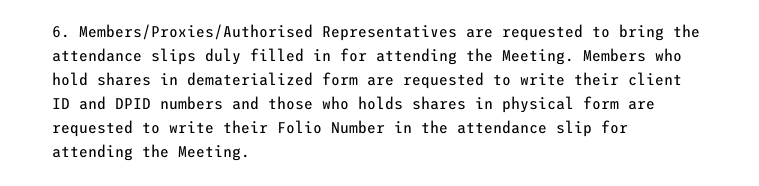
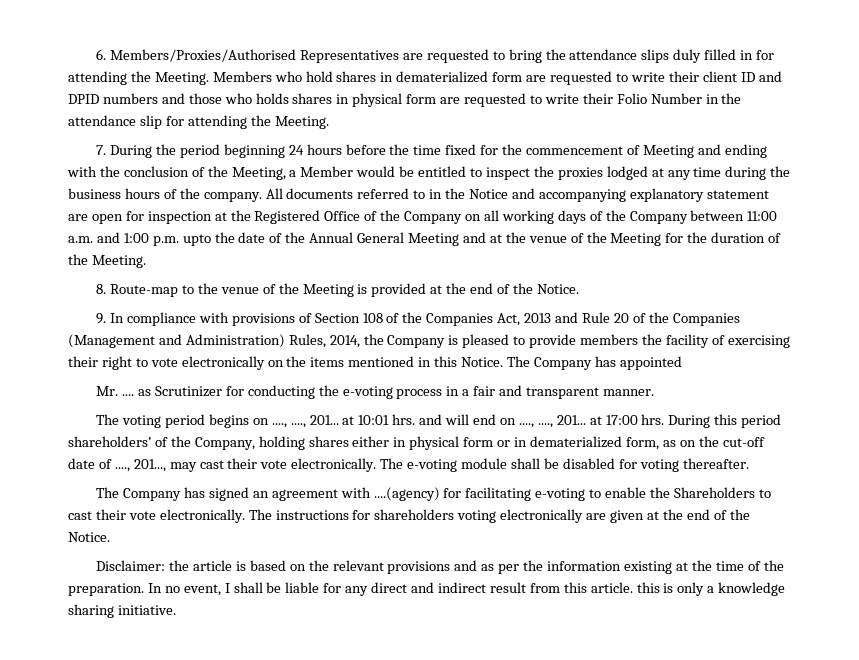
(250, 153) none -> [96,144,767,158] [67,166,791,180] [68,188,769,202] [68,210,778,224] [68,232,782,246] [68,254,146,268] [96,283,579,297] [96,312,740,326] [68,334,790,348] [68,356,682,370] [96,385,654,399] [96,414,782,428] [68,436,765,450] [68,458,749,472] [96,487,771,501] [68,509,750,523] [68,532,110,542] [96,560,784,574] [68,582,786,596] [68,604,176,618] // 7. During the period beginning 24 hours before the time fixed for the commencement of Meeting and ending with the conclusion of the Meeting, a Member would be entitled to inspect the proxies lodged at any time during the business hours of the company. All documents referred to in the Notice and accompanying explanatory statement are open for inspection at the Registered Office of the Company on all working days of the Company between 11:00 a.m. and 1:00 p.m. upto the date of the Annual General Meeting and at the venue of the Meeting for the duration of the Meeting. // 8. Route-map to the venue of the Meeting is provided at the end of the Notice. // 9. In compliance with provisions of Section 108 of the Companies Act, 2013 and Rule 20 of the Companies (Management and Administration) Rules, 2014, the Company is pleased to provide members the facility of exercising their right to vote electronically on the items mentioned in this Notice. The Company has appointed // Mr. .... as Scrutinizer for conducting the e-voting process in a fair and transparent manner. // The voting period begins on ...., ...., 201... at 10:01 hrs. and will end on ...., ...., 201... at 17:00 hrs. During this period shareholders’ of the Company, holding shares either in physical form or in dematerialized form, as on the cut-off date of ...., 201..., may cast their vote electronically. The e-voting module shall be disabled for voting thereafter. // The Company has signed an agreement with ....(agency) for facilitating e-voting to enable the Shareholders to cast their vote electronically. The instructions for shareholders voting electronically are given at the end of the Notice. // Disclaimer: the article is based on the relevant provisions and as per the information existing at the time of the preparation. In no event, I shall be liable for any direct and indirect result from this article. this is only a knowledge sharing initiative.

